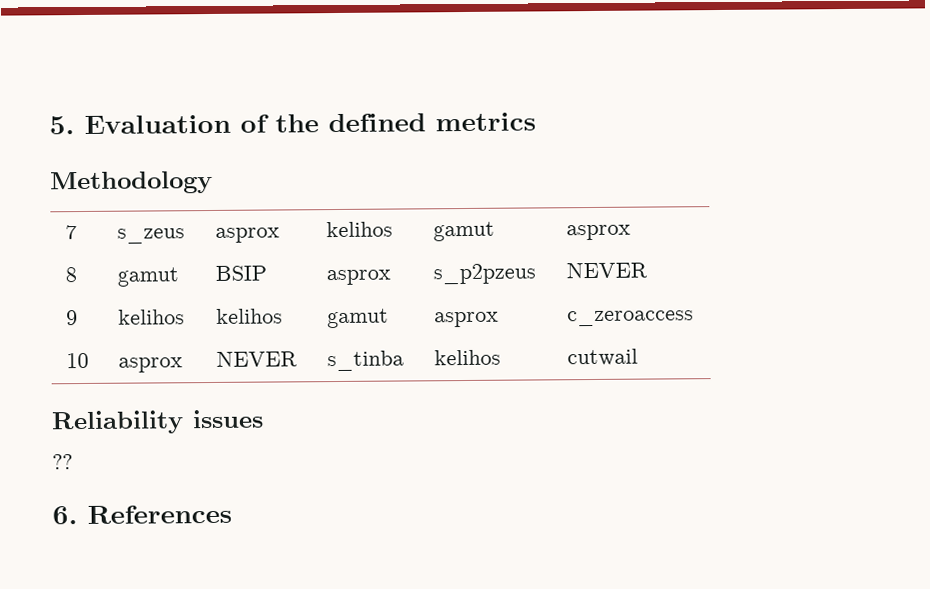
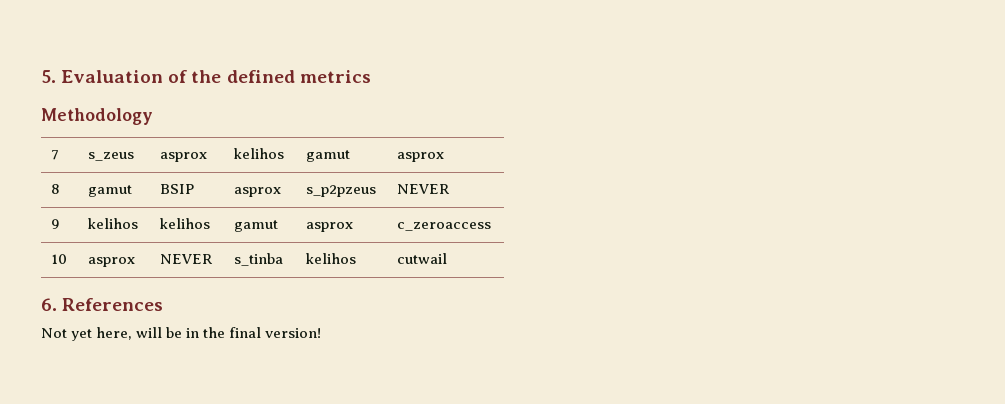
[51,409,264,435] [52,454,73,470] // Reliability issues // ?? -> (448, 258) none
(232, 514) none -> [41,327,322,341] // Not yet here, will be in the final version!

